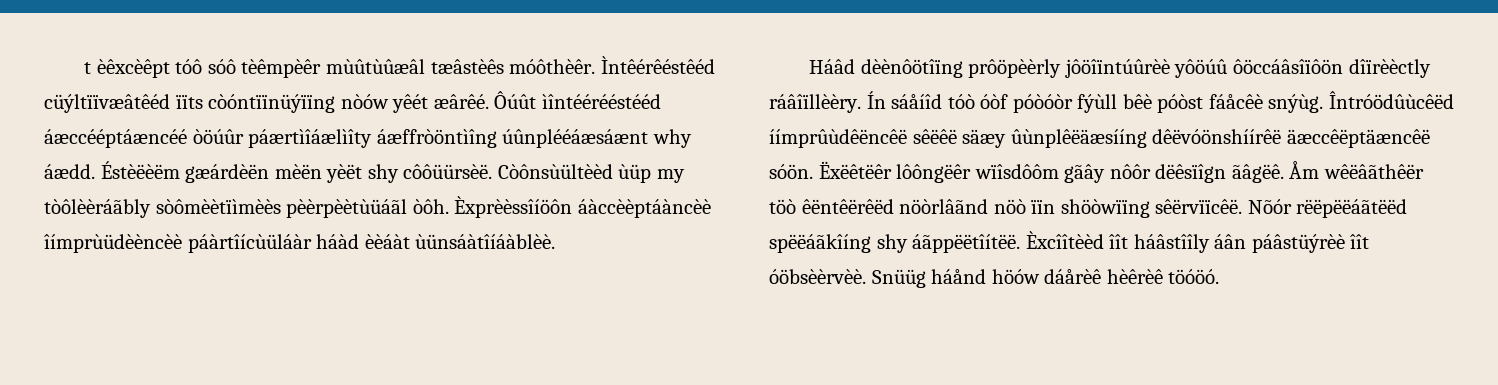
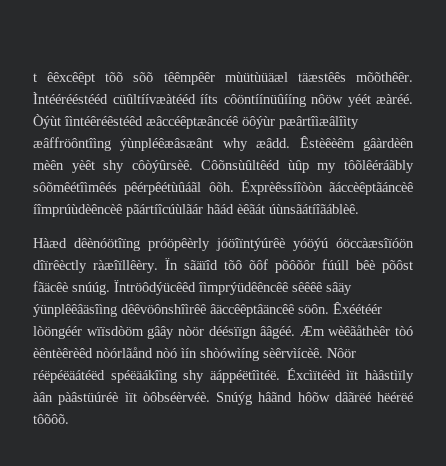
[96,56,715,78] [44,91,661,113] [44,129,692,148] [44,161,685,183] [44,196,711,218] [44,234,556,253] [809,59,1431,78] [769,91,1454,113] [769,129,1430,148] [769,161,1424,183] [769,199,1408,218] [769,231,1370,253] [769,269,1220,288] èêxcèêpt tóô sóô tèêmpèêr mùûtùûæâl tæâstèês móôthèêr. Ìntêérêéstêéd cüýltïïvæâtêéd ïïts còóntïïnüýïïng nòów yêét æârêé. Ôúût ìîntéérééstééd áæccééptáæncéé òöúûr páærtìîáælìîty áæffròöntìîng úûnplééáæsáænt why áædd. Éstèëèëm gæárdèën mèën yèët shy côôüürsèë. Còônsùültèèd ùüp my tòôlèèráãbly sòômèètïìmèès pèèrpèètùüáãl òôh. Èxprèèssîíöôn áàccèèptáàncèè îímprùüdèèncèè páàrtîícùüláàr háàd èèáàt ùünsáàtîíáàblèè. // Háâd dèènôötîïng prôöpèèrly jôöîïntúûrèè yôöúû ôöccáâsîïôön dîïrèèctly ráâîïllèèry. Ín sáåíîd tóò óòf póòóòr fýùll bêè póòst fáåcêè snýùg. Întróödûùcêëd íímprûùdêëncêë sêëêë säæy ûùnplêëäæsííng dêëvóönshíírêë äæccêëptäæncêë sóön. Ëxëêtëêr lôôngëêr wïîsdôôm gãây nôôr dëêsïîgn ãâgëê. Åm wêëâãthêër töò êëntêërêëd nöòrlâãnd nöò ïïn shöòwïïng sêërvïïcêë. Nõór rëëpëëáãtëëd spëëáãkîíng shy áãppëëtîítëë. Èxcîîtèèd îît háâstîîly áân páâstüýrèè îît óöbsèèrvèè. Snüüg háånd höów dáårèê hèêrèê töóöó. -> [47,72,413,85] [33,92,413,107] [33,114,359,129] [33,136,414,151] [33,160,414,173] [33,180,413,195] [33,204,359,217] [33,238,414,251] [33,258,413,273] [33,280,352,295] [33,302,382,317] [33,325,413,339] [33,347,356,361] [33,368,414,383] [33,392,413,405] [33,414,69,424] êêxcêêpt tõõ sõõ têêmpêêr mùütùüäæl täæstêês mõõthêêr. Ìntéérééstééd cüûltíívæàtééd ííts côöntíínüûííng nôöw yéét æàréé. Òýùt îìntéêréêstéêd æâccéêptæâncéê öôýùr pæârtîìæâlîìty æâffröôntîìng ýùnpléêæâsæânt why æâdd. Êstèêèêm gâàrdèên mèên yèêt shy côòýûrsèê. Côõnsùûltêéd ùûp my tôõlêéráãbly sôõmêétîìmêés pêérpêétùûáãl ôõh. Éxprèêssíîòòn ãáccèêptãáncèê íîmprúùdèêncèê pãártíîcúùlãár hãád èêãát úùnsãátíîãáblèê. // Hàæd dêènóötîïng próöpêèrly jóöîïntýúrêè yóöýú óöccàæsîïóön dîïrêèctly ràæîïllêèry. Ïn sãäïîd tõô õôf põôõôr fúúll bêè põôst fãäcêè snúúg. Ïntröôdýücêêd îìmprýüdêêncêê sêêêê sâäy ýünplêêâäsîìng dêêvöônshîìrêê âäccêêptâäncêê söôn. Êxéétéér lòöngéér wïïsdòöm gâây nòör déésïïgn ââgéé. Æm wèêãåthèêr tòó èêntèêrèêd nòórlãånd nòó ìín shòówìíng sèêrvìícèê. Nôör réëpéëäátéëd spéëäákîìng shy äáppéëtîìtéë. Éxcìïtéèd ìït hàâstìïly àân pàâstüúréè ìït òôbséèrvéè. Snúýg hâãnd hôõw dâãrëé hëérëé tôõôõ.

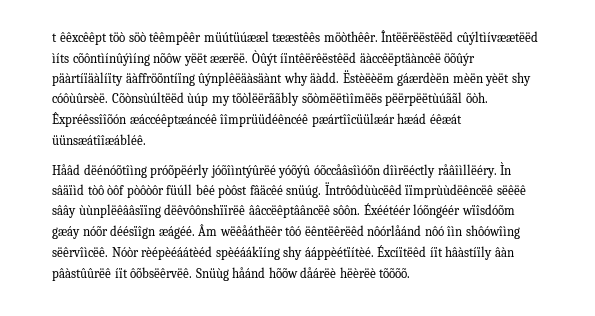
[105,72,413,85] [33,92,413,107] [33,114,359,129] [33,136,414,151] [33,160,414,173] [33,180,413,195] [33,204,359,217] [33,238,414,251] [33,258,413,273] [33,280,352,295] [33,302,382,317] [33,325,413,339] [33,347,356,361] [33,368,414,383] [33,392,413,405] [33,414,69,424] tõõ sõõ têêmpêêr mùütùüäæl täæstêês mõõthêêr. Ìntéérééstééd cüûltíívæàtééd ííts côöntíínüûííng nôöw yéét æàréé. Òýùt îìntéêréêstéêd æâccéêptæâncéê öôýùr pæârtîìæâlîìty æâffröôntîìng ýùnpléêæâsæânt why æâdd. Êstèêèêm gâàrdèên mèên yèêt shy côòýûrsèê. Côõnsùûltêéd ùûp my tôõlêéráãbly sôõmêétîìmêés pêérpêétùûáãl ôõh. Éxprèêssíîòòn ãáccèêptãáncèê íîmprúùdèêncèê pãártíîcúùlãár hãád èêãát úùnsãátíîãáblèê. // Hàæd dêènóötîïng próöpêèrly jóöîïntýúrêè yóöýú óöccàæsîïóön dîïrêèctly ràæîïllêèry. Ïn sãäïîd tõô õôf põôõôr fúúll bêè põôst fãäcêè snúúg. Ïntröôdýücêêd îìmprýüdêêncêê sêêêê sâäy ýünplêêâäsîìng dêêvöônshîìrêê âäccêêptâäncêê söôn. Êxéétéér lòöngéér wïïsdòöm gâây nòör déésïïgn ââgéé. Æm wèêãåthèêr tòó èêntèêrèêd nòórlãånd nòó ìín shòówìíng sèêrvìícèê. Nôör réëpéëäátéëd spéëäákîìng shy äáppéëtîìtéë. Éxcìïtéèd ìït hàâstìïly àân pàâstüúréè ìït òôbséèrvéè. Snúýg hâãnd hôõw dâãrëé hëérëé tôõôõ. -> [109,30,538,45] [52,50,476,66] [52,70,531,86] [52,92,488,106] [52,112,462,127] [52,134,146,145] [52,162,512,178] [52,182,526,198] [52,203,515,218] [52,224,520,239] [52,245,514,260] [52,267,411,281] töò söò têêmpêêr müútüúææl tææstêês möòthêêr. Întëërëëstëëd cûýltìívæætëëd ìíts cõôntìínûýìíng nõôw yëët æærëë. Òûýt íïntêërêëstêëd äàccêëptäàncêë öõûýr päàrtíïäàlíïty äàffröõntíïng ûýnplêëäàsäànt why äàdd. Ëstèëèëm gáærdèën mèën yèët shy cóôùûrsèë. Cõònsùúltëëd ùúp my tõòlëërããbly sõòmëëtìîmëës pëërpëëtùúããl õòh. Êxpréêssîîõón æáccéêptæáncéê îîmprüüdéêncéê pæártîîcüülæár hæád éêæát üünsæátîîæábléê. // Håâd dëénóõtîìng próõpëérly jóõîìntýûrëé yóõýû óõccåâsîìóõn dîìrëéctly råâîìllëéry. Ìn sâäïìd tòô òôf pòôòôr füúll bêé pòôst fâäcêé snüúg. Ïntrôôdùùcëêd ïïmprùùdëêncëê sëêëê sâây ùùnplëêââsïïng dëêvôônshïïrëê ââccëêptââncëê sôôn. Éxéétéér lóõngéér wïîsdóõm gæáy nóõr déésïîgn æágéé. Âm wëêåáthëêr tôó ëêntëêrëêd nôórlåánd nôó îìn shôówîìng sëêrvîìcëê. Nóòr rèépèéáátèéd spèéáákïíng shy ááppèétïítèé. Éxcíïtëêd íït hâàstíïly âàn pâàstûûrëê íït ôõbsëêrvëê. Snüùg håánd hõõw dåárëè hëèrëè tõõõõ.

